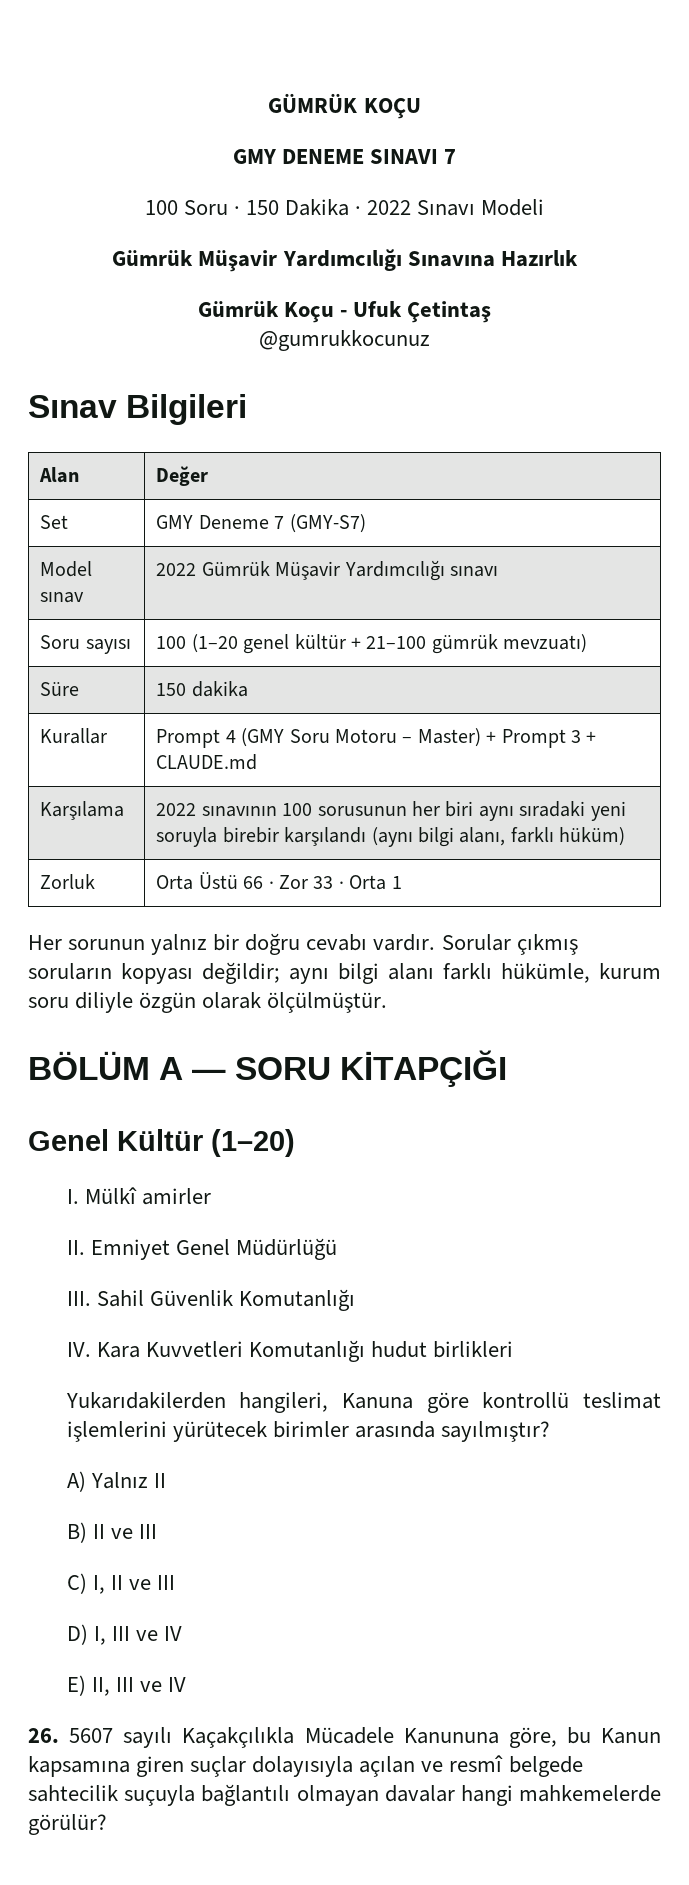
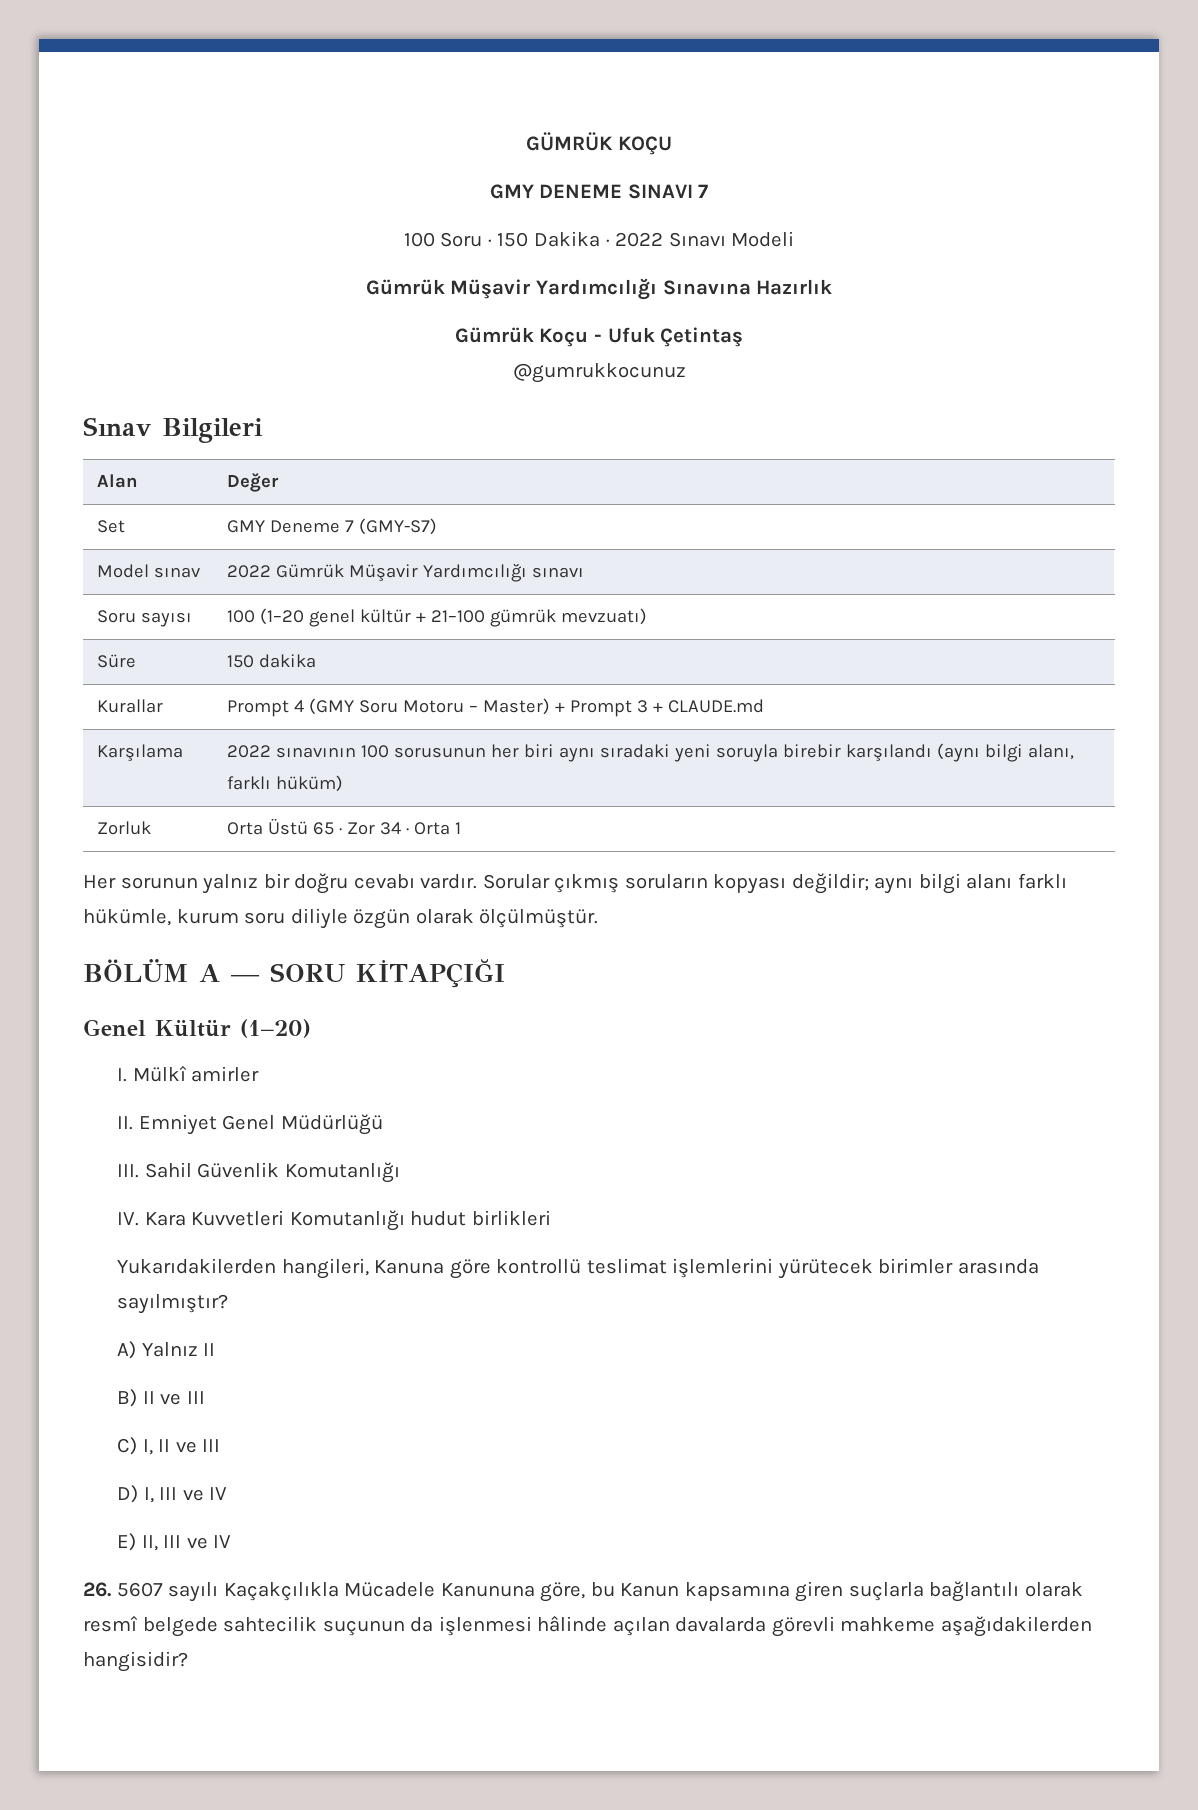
[243,876,264,889] 66 -> [312,822,334,835] 65
[313,876,334,889] 33 -> [379,822,401,835] 34
[190,1755,583,1777] [28,1784,661,1806] [28,1814,107,1835] suçlar dolayısıyla açılan ve resmî belgede sahtecilik suçuyla bağlantılı olmayan davalar hangi mahkemelerde görülür? -> [848,1581,1083,1602] [83,1615,1092,1637] [83,1651,188,1672] suçlarla bağlantılı olarak resmî belgede sahtecilik suçunun da işlenmesi hâlinde açılan davalarda görevli mahkeme aşağıdakilerden hangisidir?

